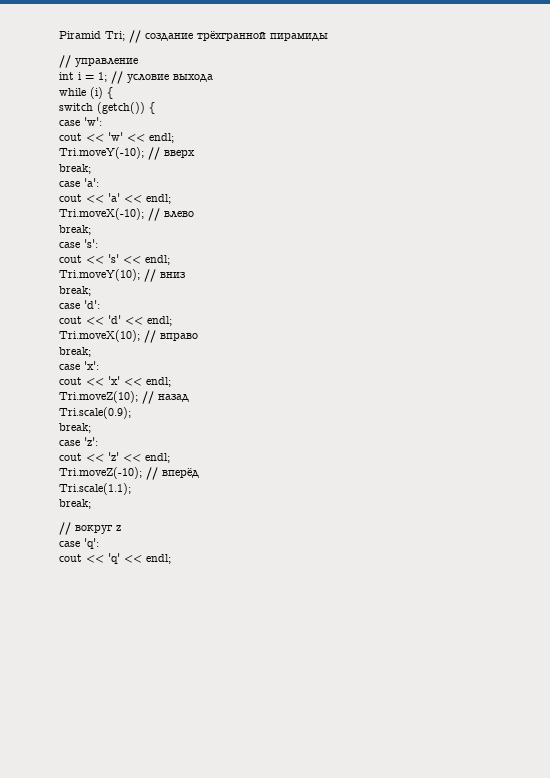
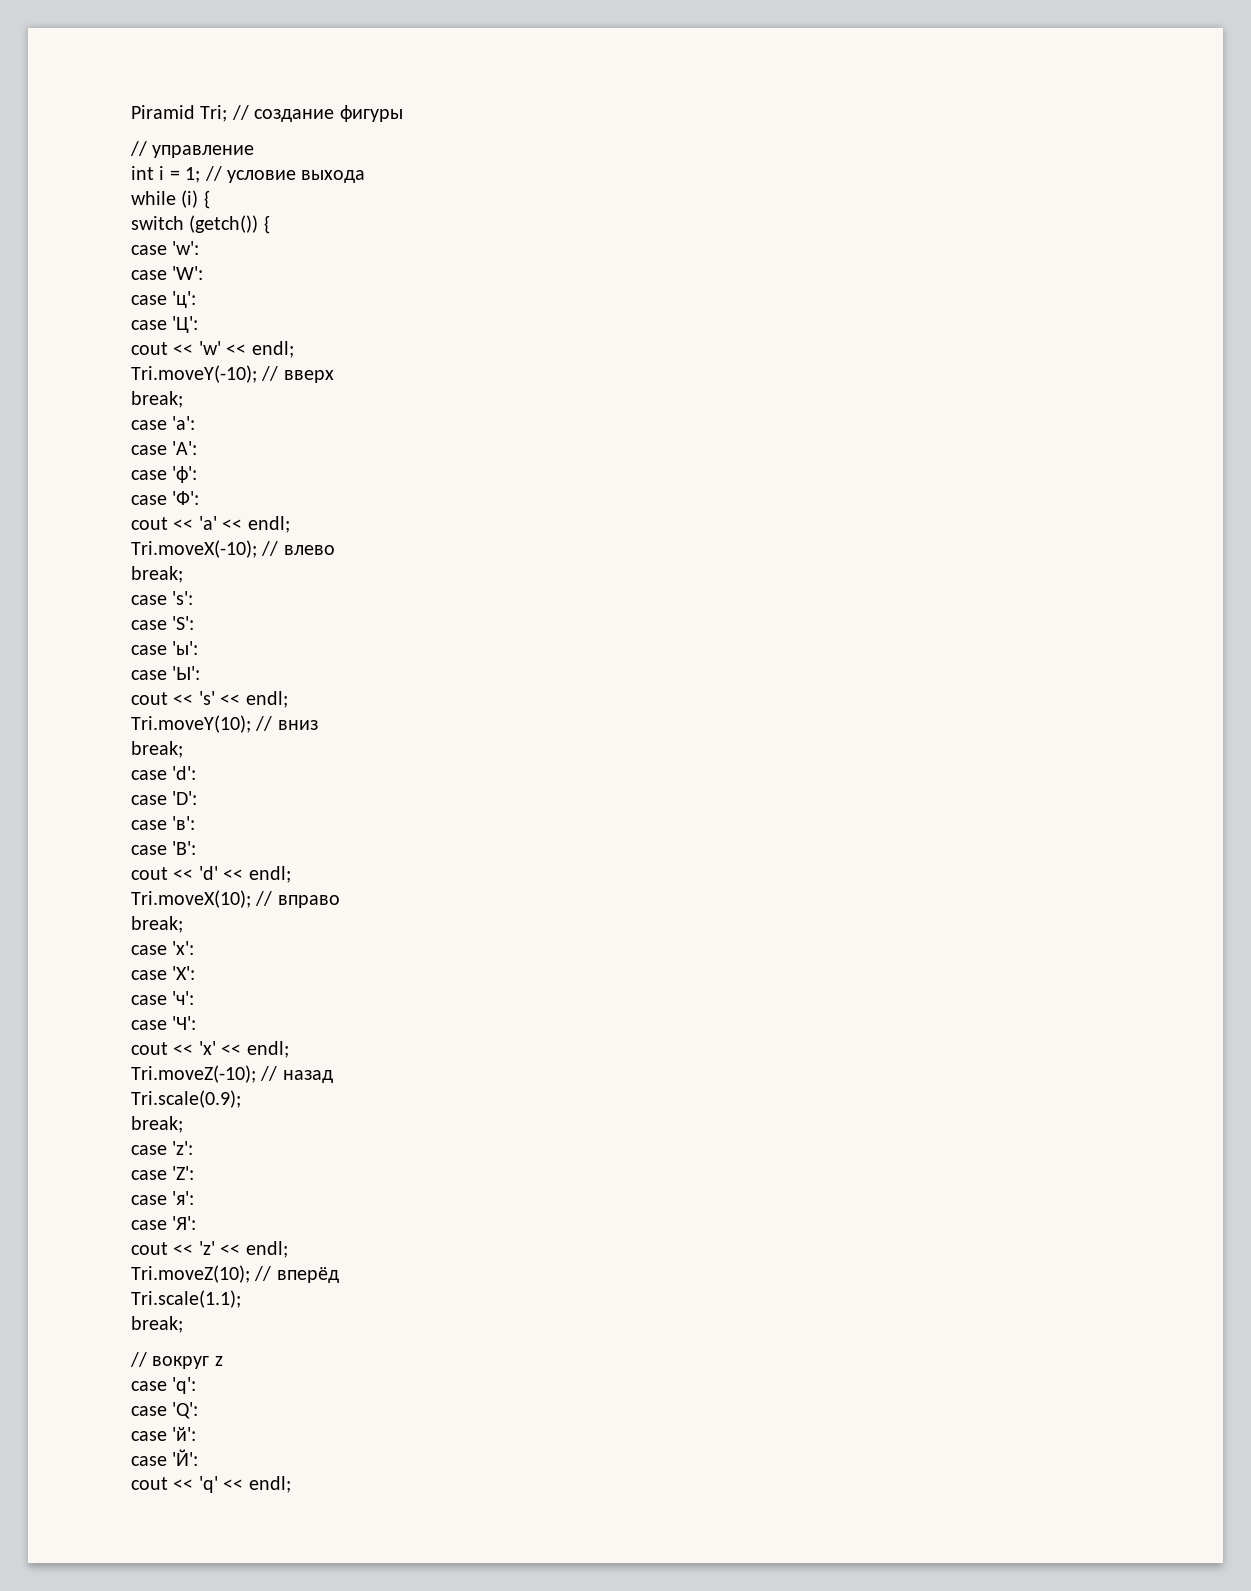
[197,31,328,41] трёхгранной пирамиды -> [339,105,403,122] фигуры
(102, 121) none -> [131,266,204,280] [131,291,197,308] [131,316,199,333] // case 'W': // case 'ц': // case 'Ц':
(99, 182) none -> [131,441,198,455] [131,466,198,483] [131,491,200,505] // case 'A': // case 'ф': // case 'Ф':
(98, 243) none -> [131,616,195,630] [131,641,199,655] [131,666,201,680] // case 'S': // case 'ы': // case 'Ы':
(100, 304) none -> [131,791,198,805] [131,816,196,830] [131,841,197,855] // case 'D': // case 'в': // case 'В':
(99, 365) none -> [131,966,196,980] [131,991,195,1005] [131,1016,197,1030] // case 'X': // case 'ч': // case 'Ч':
[59,391,138,403] Tri.moveZ(10); -> [131,1065,256,1083] Tri.moveZ(-10);
(98, 441) none -> [131,1166,195,1180] [131,1191,195,1205] [131,1216,197,1230] // case 'Z': // case 'я': // case 'Я':
[59,467,142,479] Tri.moveZ(-10); -> [131,1265,250,1283] Tri.moveZ(10);
(99, 543) none -> [131,1402,199,1419] [131,1427,197,1441] [131,1449,199,1466] // case 'Q': // case 'й': // case 'Й':

